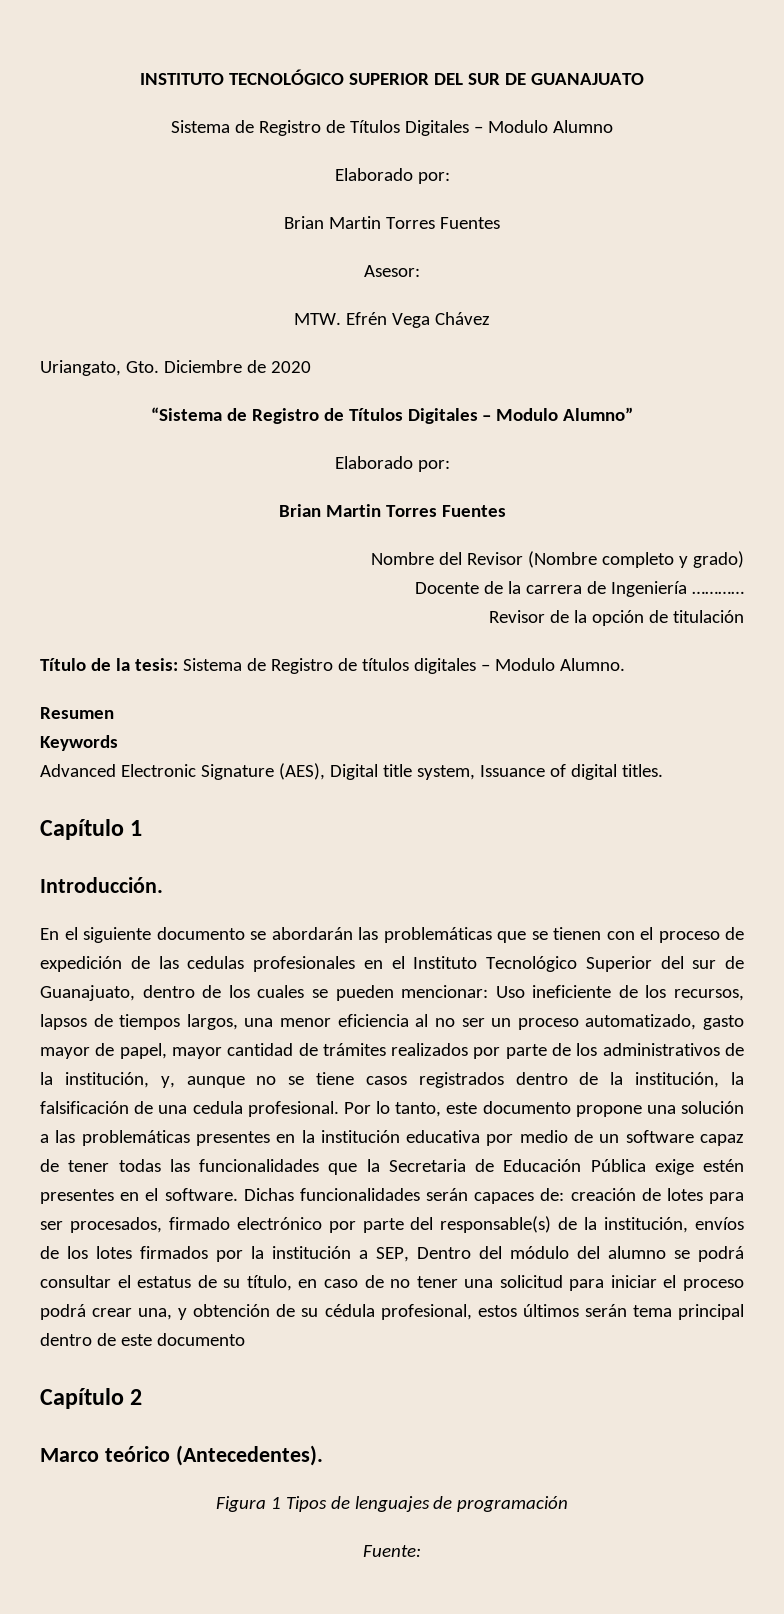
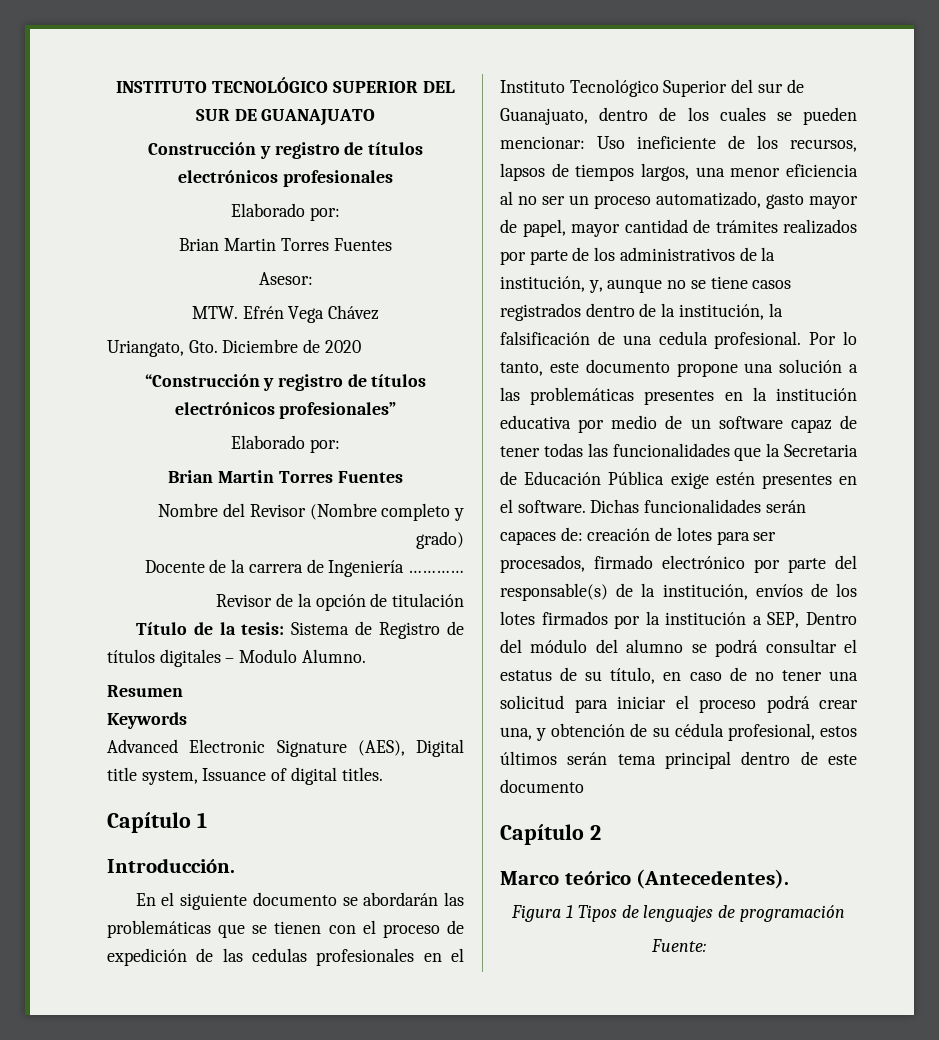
[171,120,613,136] Sistema de Registro de Títulos Digitales – Modulo Alumno -> [148,142,423,159] [178,170,393,187] Construcción y registro de títulos electrónicos profesionales
[150,407,634,424] “Sistema de Registro de Títulos Digitales – Modulo Alumno” -> [144,374,427,391] [174,402,397,419] “Construcción y registro de títulos electrónicos profesionales”

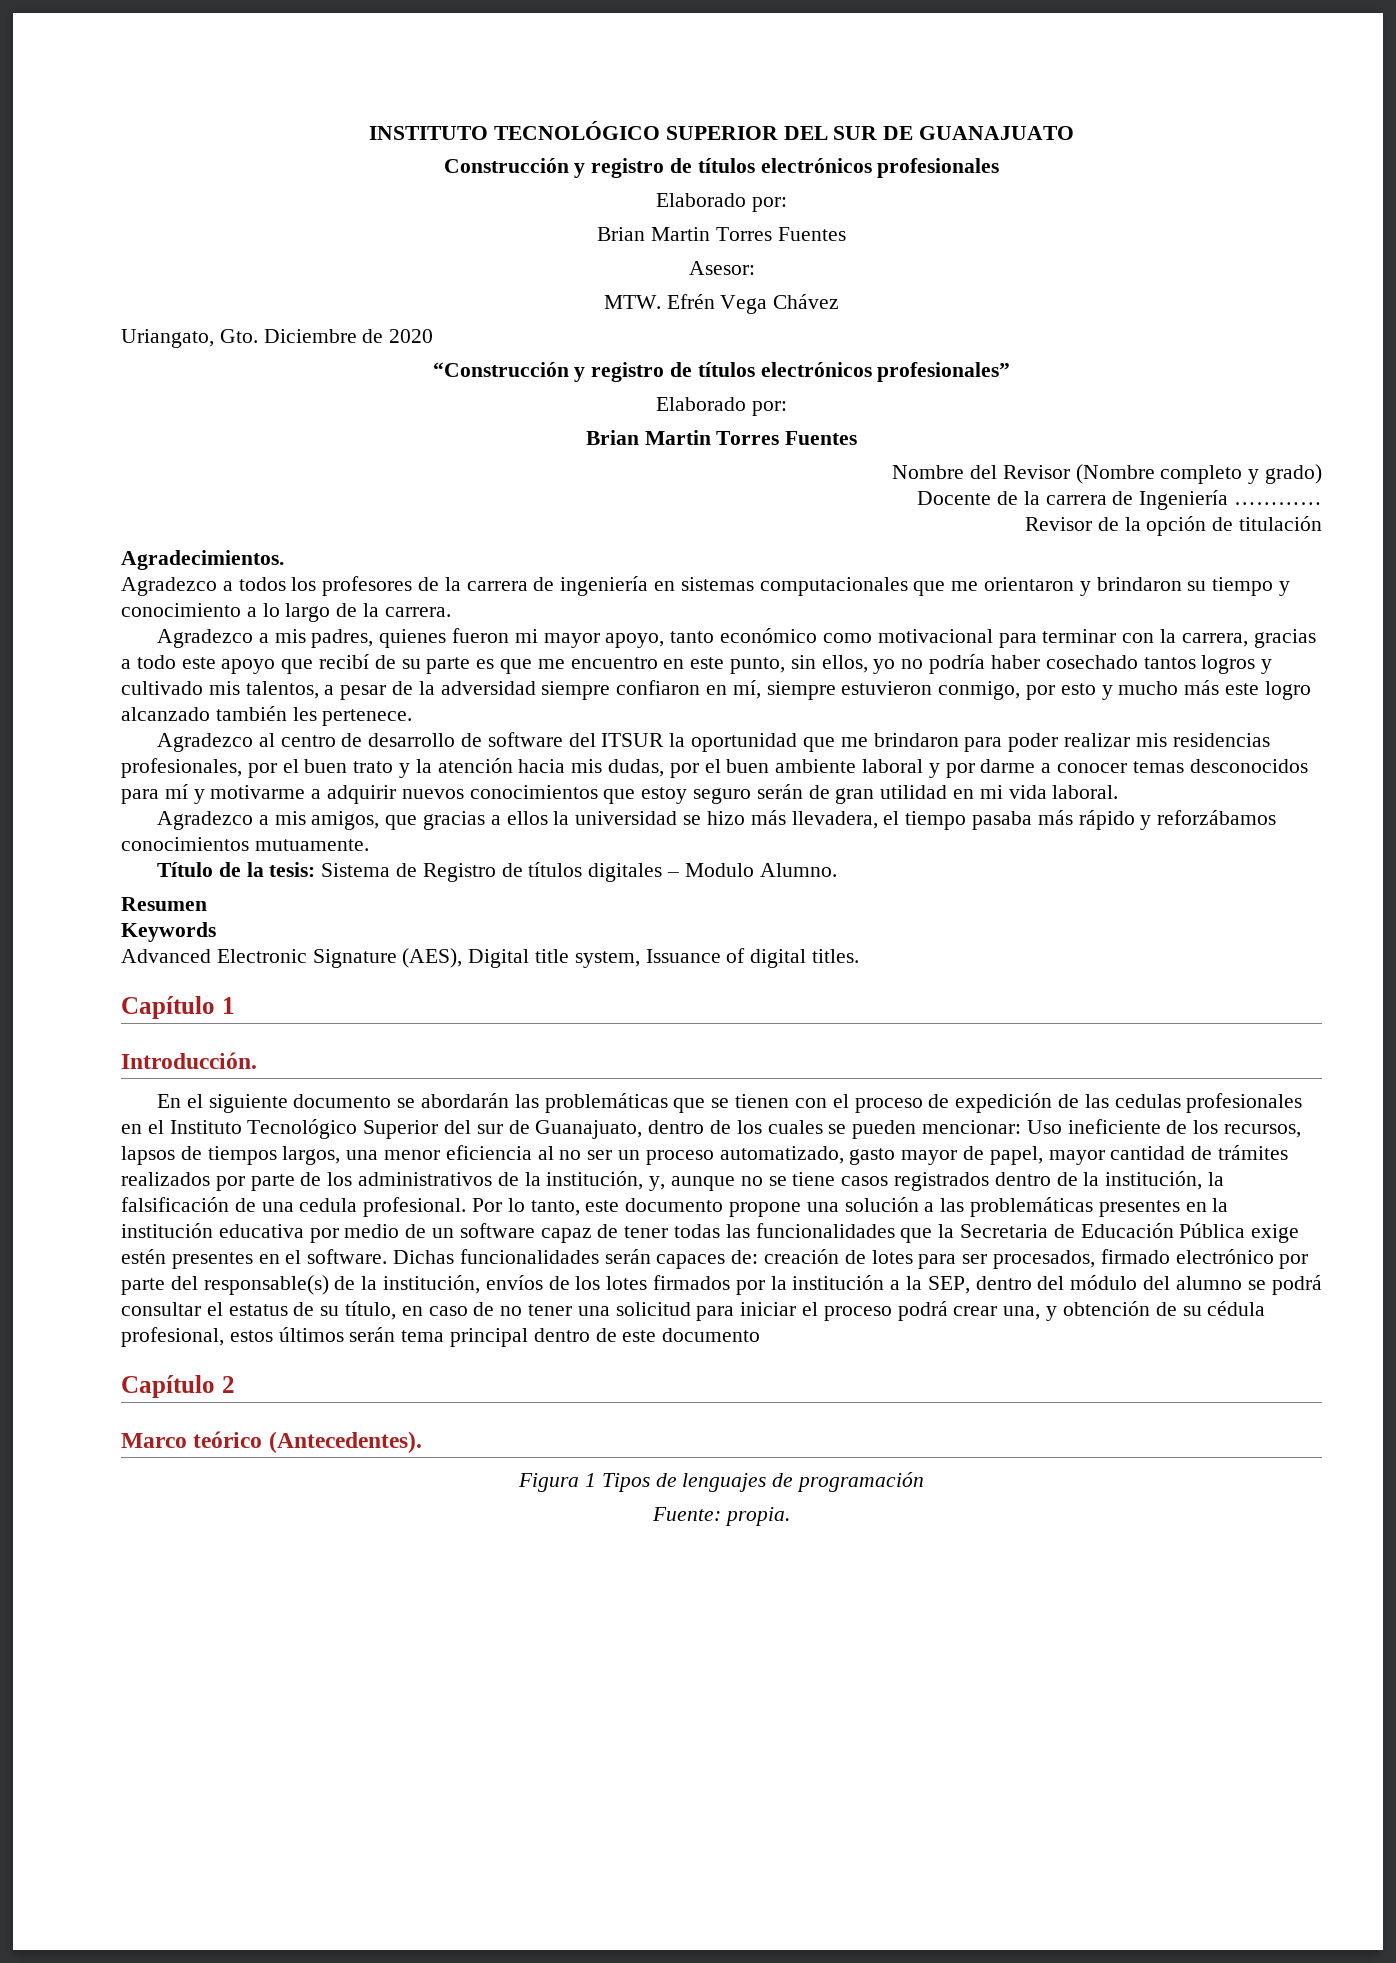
(464, 600) none -> [121,550,284,570] [121,576,1291,596] [121,603,451,622] [157,628,1316,648] [121,654,1273,674] [121,680,1311,700] [121,706,413,726] [157,732,1270,752] [121,758,1308,778] [121,784,1119,804] [157,810,1277,830] [121,837,369,851] // Agradecimientos. // Agradezco a todos los profesores de la carrera de ingeniería en sistemas computacionales que me orientaron y brindaron su tiempo y conocimiento a lo largo de la carrera. // Agradezco a mis padres, quienes fueron mi mayor apoyo, tanto económico como motivacional para terminar con la carrera, gracias a todo este apoyo que recibí de su parte es que me encuentro en este punto, sin ellos, yo no podría haber cosechado tantos logros y cultivado mis talentos, a pesar de la adversidad siempre confiaron en mí, siempre estuvieron conmigo, por esto y mucho más este logro alcanzado también les pertenece. // Agradezco al centro de desarrollo de software del ITSUR la oportunidad que me brindaron para poder realizar mis residencias profesionales, por el buen trato y la atención hacia mis dudas, por el buen ambiente laboral y por darme a conocer temas desconocidos para mí y motivarme a adquirir nuevos conocimientos que estoy seguro serán de gran utilidad en mi vida laboral. // Agradezco a mis amigos, que gracias a ellos la universidad se hizo más llevadera, el tiempo pasaba más rápido y reforzábamos conocimientos mutuamente.
[767,612,857,628] SEP, Dentro -> [906,1276,1032,1294] la SEP, dentro
(706, 945) none -> [724,1507,790,1526] propia.

